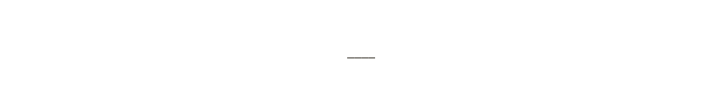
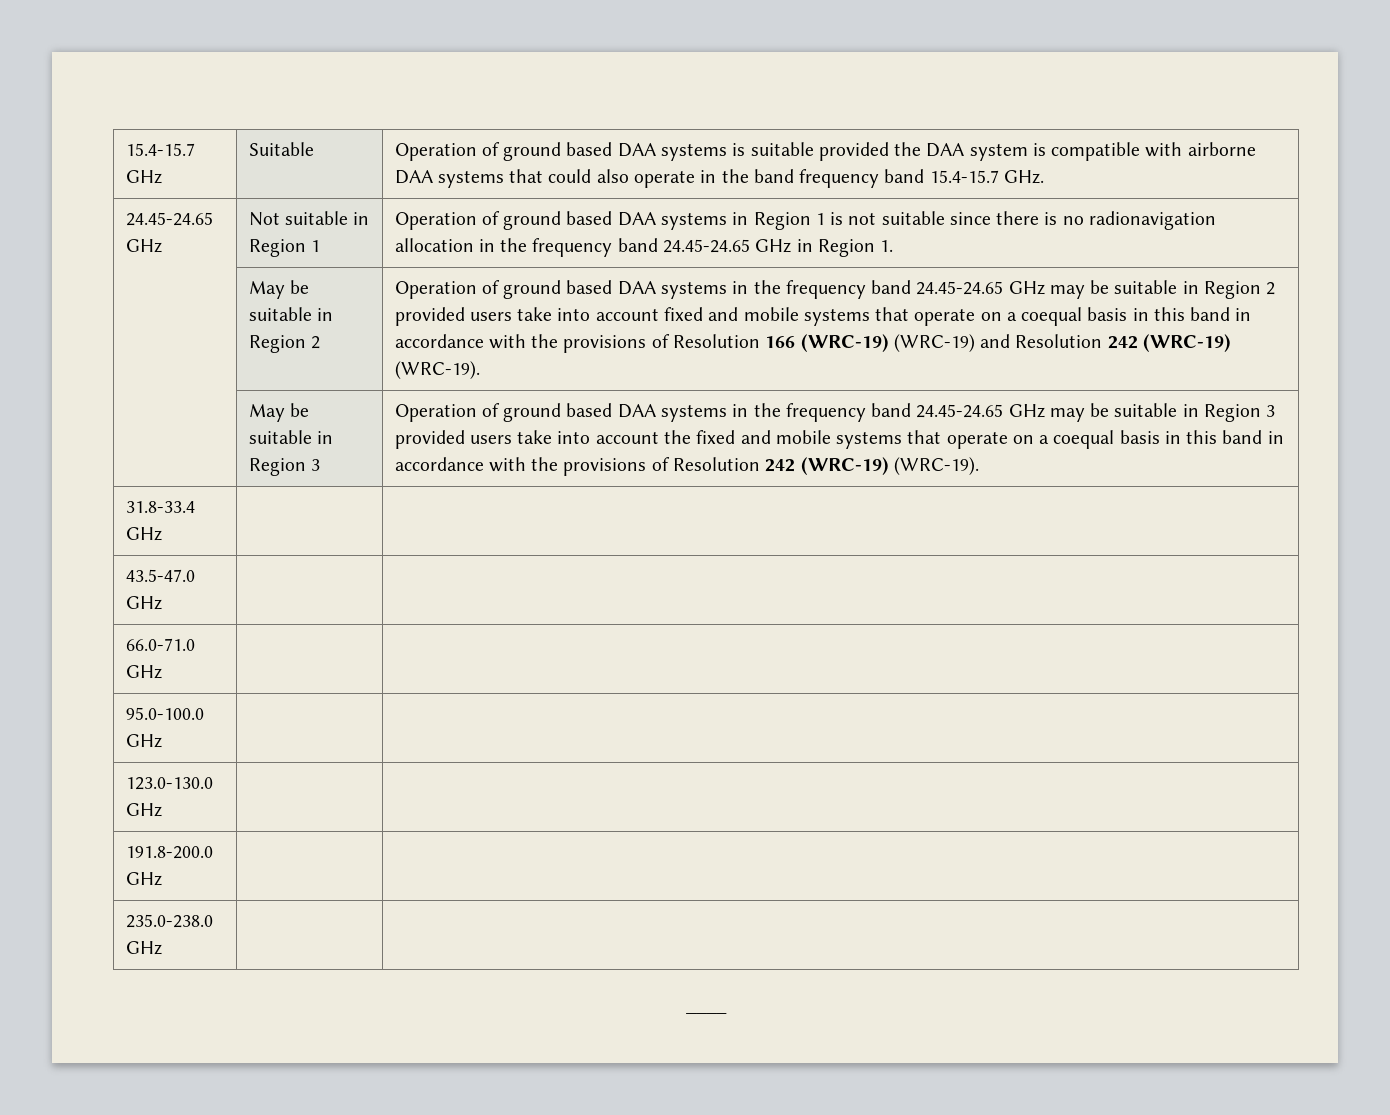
(347, 58) none -> [125,143,195,156] [125,170,162,184] [248,142,314,156] [394,142,1256,161] [394,169,1044,188] [125,212,213,226] [125,239,162,253] [248,211,370,226] [248,239,320,257] [394,211,1216,230] [394,238,894,257] [248,280,309,299] [248,307,333,321] [248,335,320,353] [394,280,1276,299] [394,307,1252,326] [394,334,1231,353] [394,361,480,379] [248,403,309,422] [248,430,333,444] [248,458,320,476] [394,403,1276,422] [394,430,1284,449] [394,457,979,476] [125,501,195,513] [125,527,162,541] [125,569,195,582] [125,596,162,610] [125,638,195,651] [125,665,162,679] [125,707,204,720] [125,734,162,748] [125,777,213,790] [125,803,162,817] [125,846,213,859] [125,872,162,886] [125,914,213,928] [125,941,162,955] 15.4-15.7 GHz | Suitable | Operation of ground based DAA systems is suitable provided the DAA system is compatible with airborne DAA systems that could also operate in the band frequency band 15.4-15.7 GHz. // 24.45-24.65 GHz | Not suitable in Region 1 | Operation of ground based DAA systems in Region 1 is not suitable since there is no radionavigation allocation in the frequency band 24.45-24.65 GHz in Region 1. // | May be suitable in Region 2 | Operation of ground based DAA systems in the frequency band 24.45-24.65 GHz may be suitable in Region 2 provided users take into account fixed and mobile systems that operate on a coequal basis in this band in accordance with the provisions of Resolution 166 (WRC-19) (WRC-19) and Resolution 242 (WRC-19) (WRC-19). // | May be suitable in Region 3 | Operation of ground based DAA systems in the frequency band 24.45-24.65 GHz may be suitable in Region 3 provided users take into account the fixed and mobile systems that operate on a coequal basis in this band in accordance with the provisions of Resolution 242 (WRC-19) (WRC-19). // 31.8-33.4 GHz | | // 43.5-47.0 GHz | | // 66.0-71.0 GHz | | // 95.0-100.0 GHz | | // 123.0-130.0 GHz | | // 191.8-200.0 GHz | | // 235.0-238.0 GHz | | //

